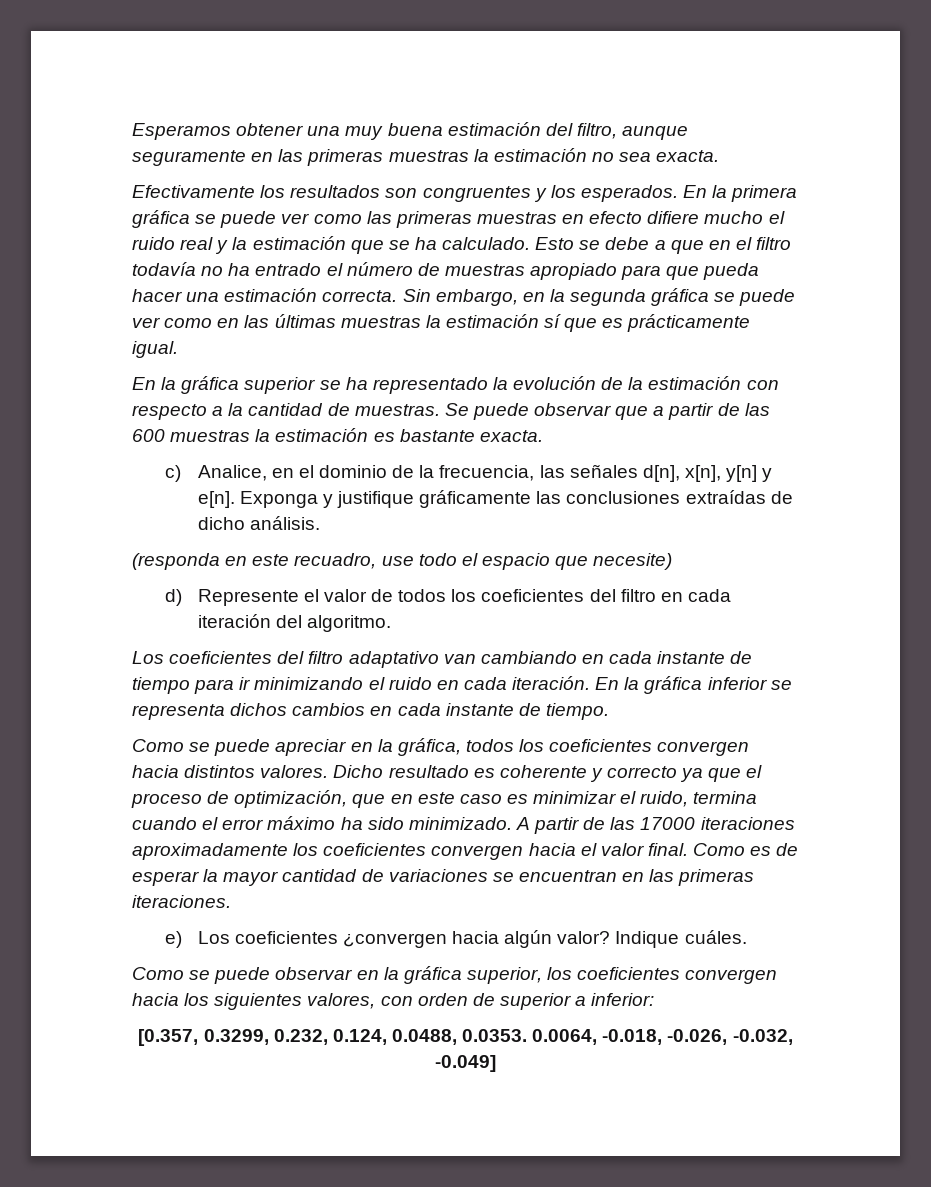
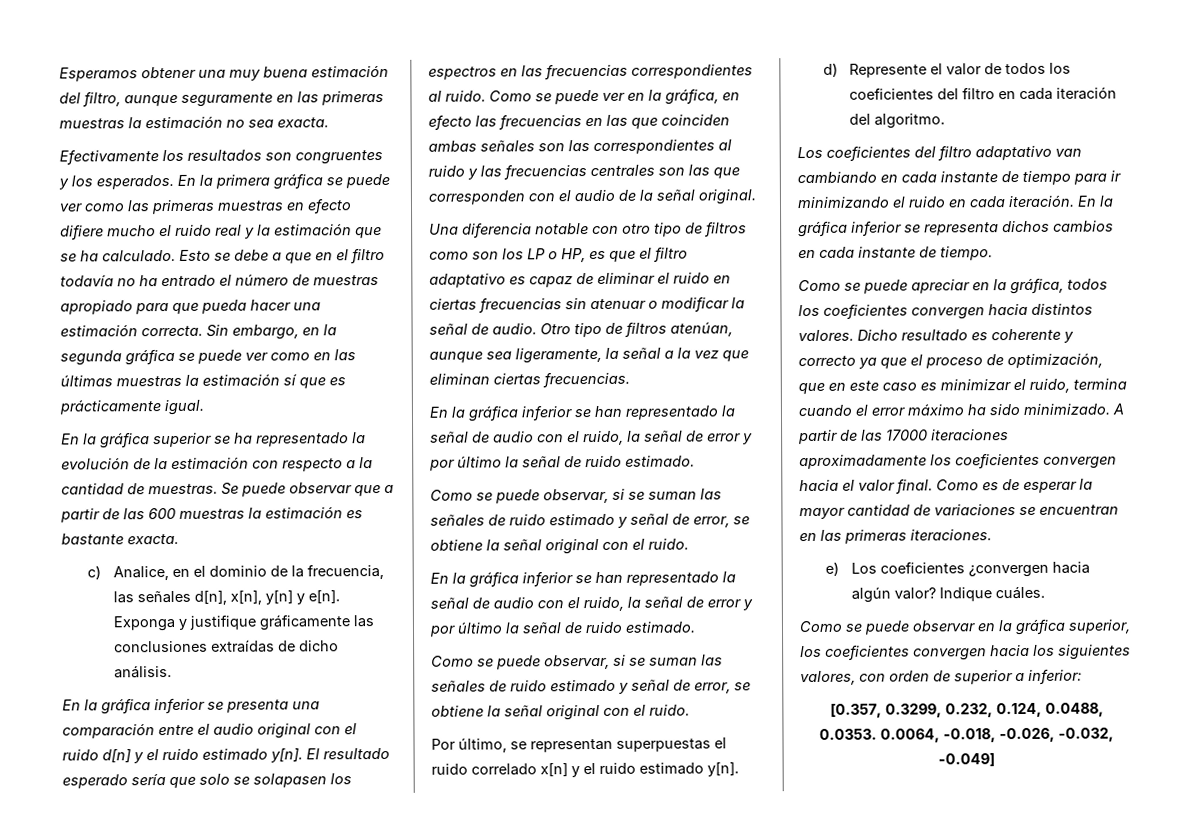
[132,553,673,570] (responda en este recuadro, use todo el espacio que necesite) -> [62,697,320,715] [62,723,357,739] [62,747,390,764] [62,773,352,789] [428,63,753,81] [428,88,740,105] [428,114,730,131] [428,139,732,155] [428,164,740,181] [428,189,756,205] [429,221,747,239] [429,246,688,263] [429,272,731,288] [429,296,745,314] [429,321,733,338] [429,347,749,364] [429,371,630,389] [429,405,735,422] [430,430,753,446] [429,455,695,471] [430,488,722,504] [430,513,750,528] [430,538,689,555] [430,571,736,588] [430,596,753,612] [429,621,696,637] [431,654,723,670] [431,679,751,694] [431,704,690,721] [431,737,727,753] [431,761,739,778] En la gráfica inferior se presenta una comparación entre el audio original con el ruido d[n] y el ruido estimado y[n]. El resultado esperado sería que solo se solapasen los espectros en las frecuencias correspondientes al ruido. Como se puede ver en la gráfica, en efecto las frecuencias en las que coinciden ambas señales son las correspondientes al ruido y las frecuencias centrales son las que corresponden con el audio de la señal original. // Una diferencia notable con otro tipo de filtros como son los LP o HP, es que el filtro adaptativo es capaz de eliminar el ruido en ciertas frecuencias sin atenuar o modificar la señal de audio. Otro tipo de filtros atenúan, aunque sea ligeramente, la señal a la vez que eliminan ciertas frecuencias. // En la gráfica inferior se han representado la señal de audio con el ruido, la señal de error y por último la señal de ruido estimado. // Como se puede observar, si se suman las señales de ruido estimado y señal de error, se obtiene la señal original con el ruido. // En la gráfica inferior se han representado la señal de audio con el ruido, la señal de error y por último la señal de ruido estimado. // Como se puede observar, si se suman las señales de ruido estimado y señal de error, se obtiene la señal original con el ruido. // Por último, se representan superpuestas el ruido correlado x[n] y el ruido estimado y[n].

